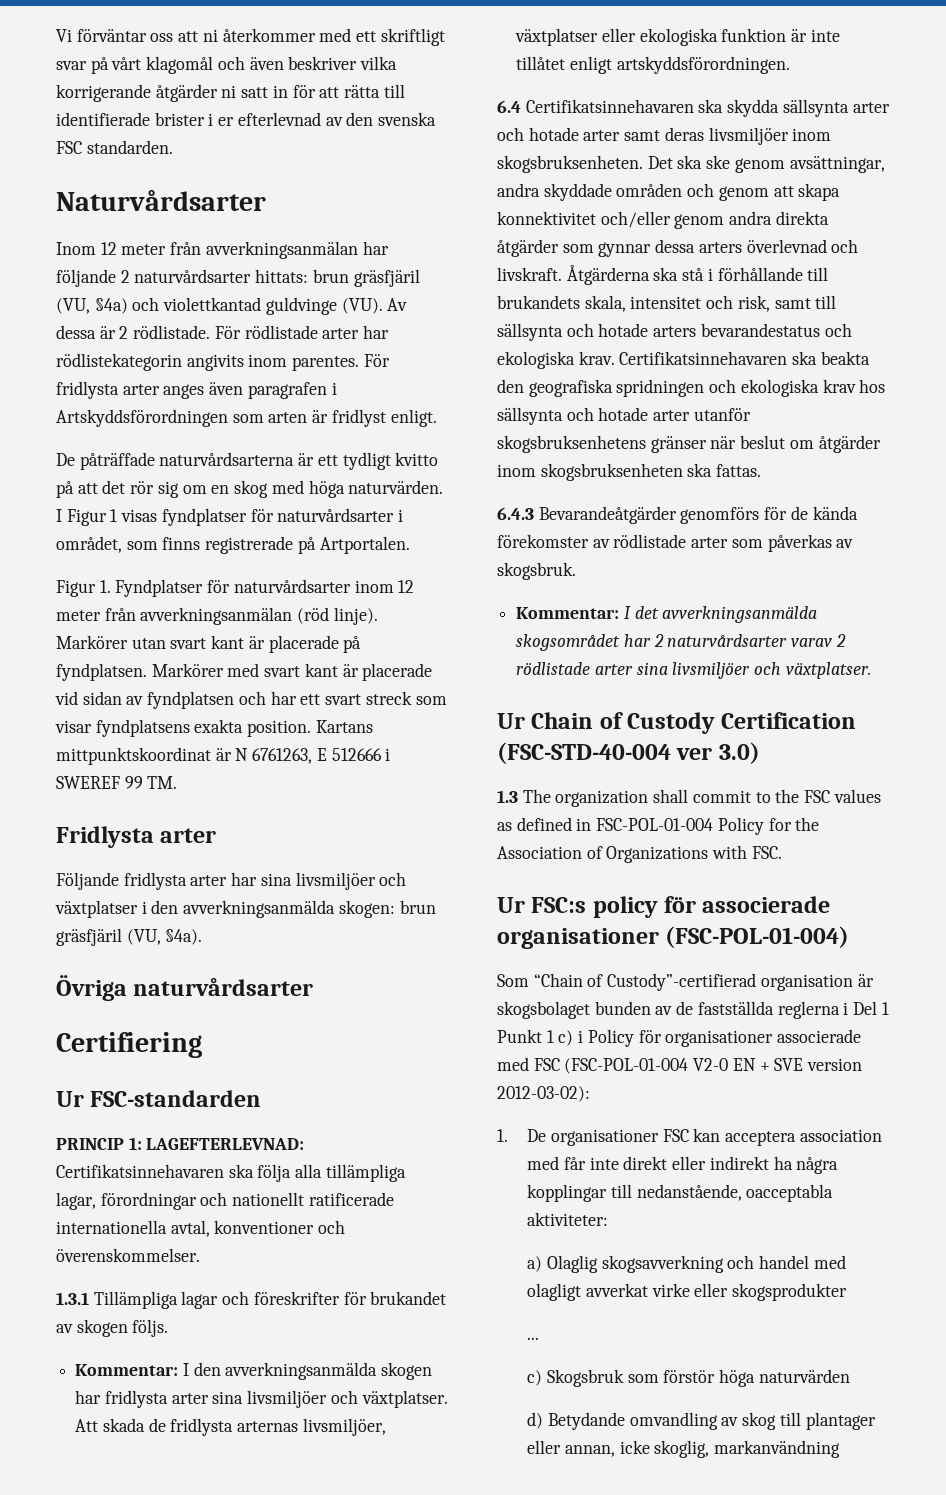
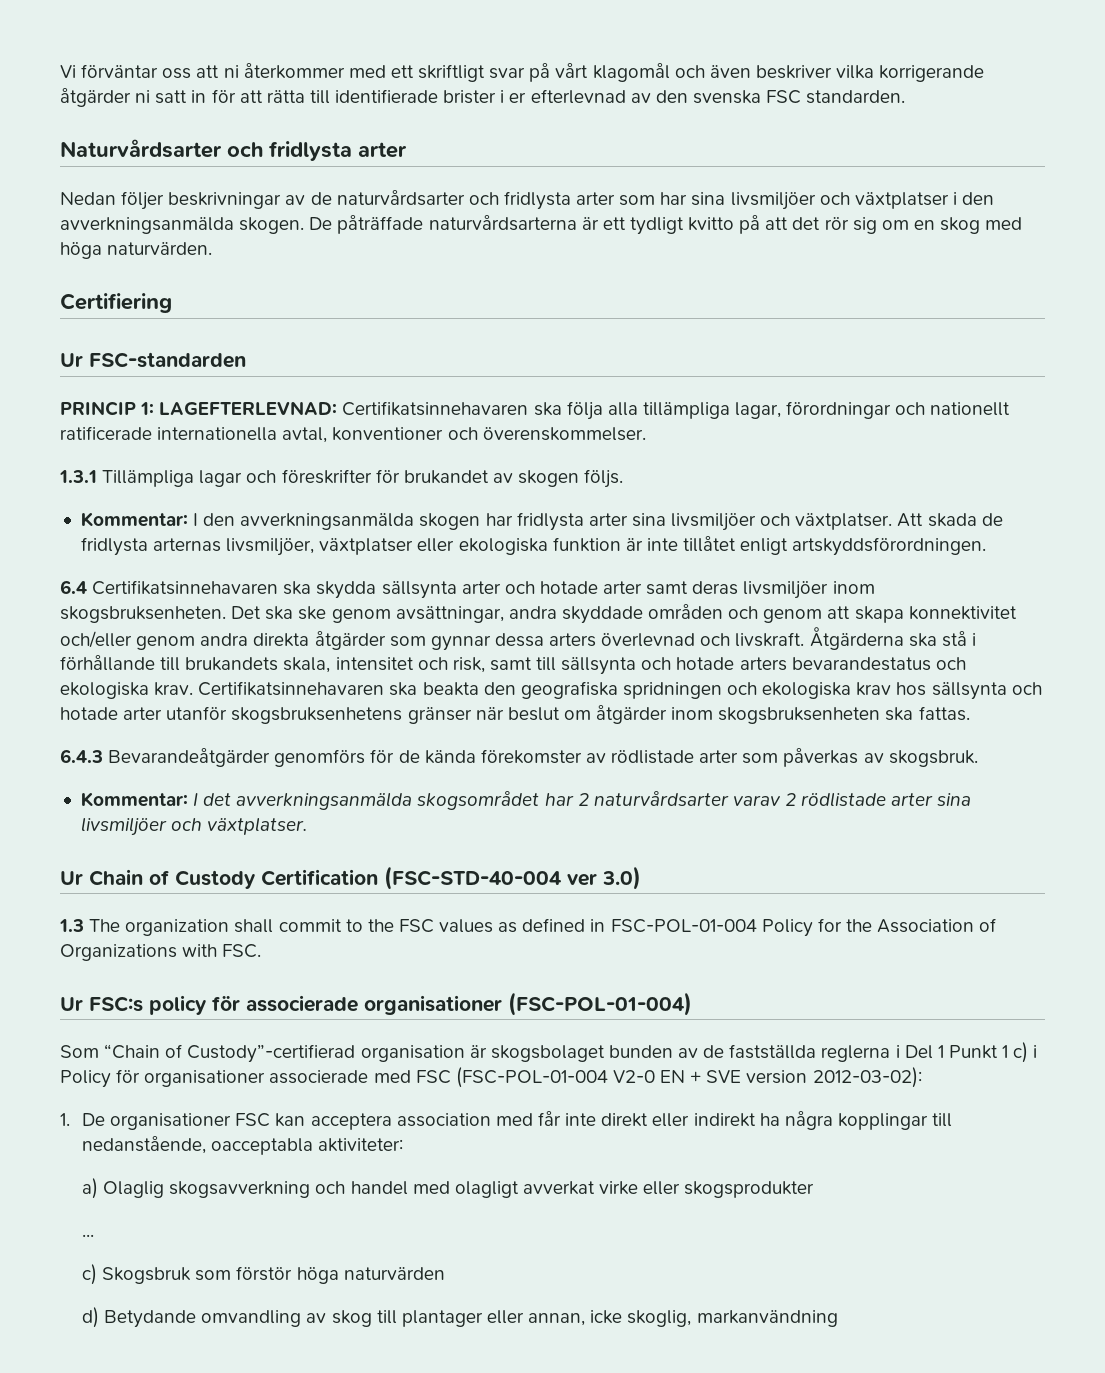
[56,241,389,259] [56,269,420,287] [56,297,408,315] [56,325,390,339] [56,353,390,371] [56,381,337,399] [56,409,437,427] // Inom 12 meter från avverkningsanmälan har följande 2 naturvårdsarter hittats: brun gräsfjäril (VU, §4a) och violettkantad guldvinge (VU). Av dessa är 2 rödlistade. För rödlistade arter har rödlistekategorin angivits inom parentes. För fridlysta arter anges även paragrafen i Artskyddsförordningen som arten är fridlyst enligt. // -> [227,141,407,161] [60,190,995,210] [60,217,305,234] och fridlysta arter // Nedan följer beskrivningar av de naturvårdsarter och fridlysta arter som har sina livsmiljöer och växtplatser i den avverkningsanmälda skogen.
[56,508,404,526] [56,536,410,554] [56,579,415,597] [56,607,378,625] [56,635,362,653] [56,663,433,681] [55,691,447,709] [55,719,373,737] [56,747,391,765] [56,776,178,789] [56,826,217,848] [56,872,407,890] [55,900,436,918] [56,928,203,946] [56,975,314,1001] I Figur 1 visas fyndplatser för naturvårdsarter i området, som finns registrerade på Artportalen. // Figur 1. Fyndplatser för naturvårdsarter inom 12 meter från avverkningsanmälan (röd linje). Markörer utan svart kant är placerade på fyndplatsen. Markörer med svart kant är placerade vid sidan av fyndplatsen och har ett svart streck som visar fyndplatsens exakta position. Kartans mittpunktskoordinat är N 6761263, E 512666 i SWEREF 99 TM. // Fridlysta arter // Följande fridlysta arter har sina livsmiljöer och växtplatser i den avverkningsanmälda skogen: brun gräsfjäril (VU, §4a). // Övriga naturvårdsarter -> (213, 248) none

